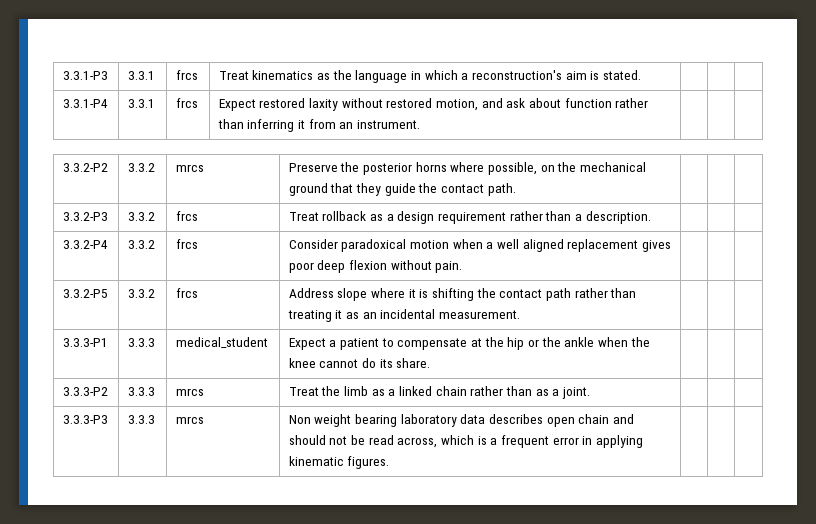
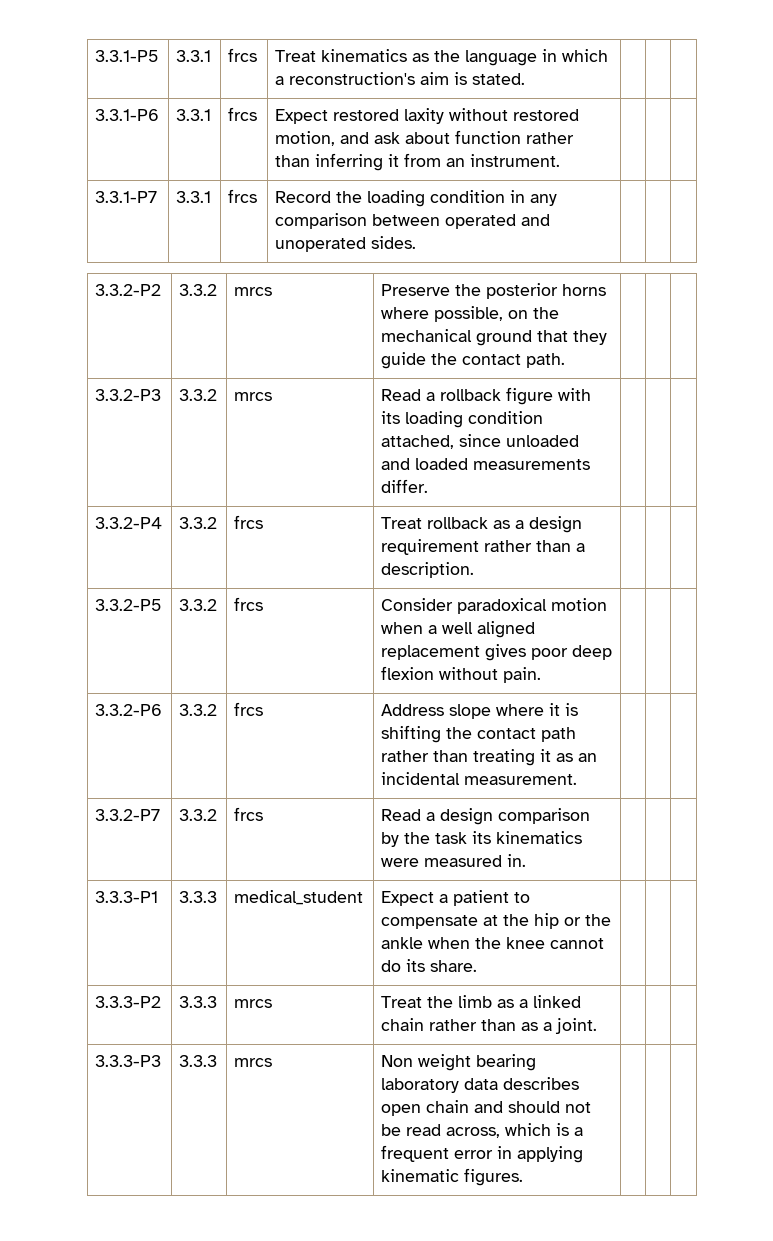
[62,71,108,80] 3.3.1-P3 -> [95,50,160,62] 3.3.1-P5
[62,99,108,108] 3.3.1-P4 -> [95,109,160,121] 3.3.1-P6
(421, 124) none -> [95,191,158,203] [176,191,212,203] [228,189,258,203] [275,190,558,207] [275,213,551,229] [275,236,417,252] // 3.3.1-P7 | 3.3.1 | frcs | Record the loading condition in any comparison between operated and unoperated sides. | | |
(155, 216) none -> [234,392,273,401] [381,387,592,405] [381,411,544,428] [381,434,580,449] [381,458,591,470] [381,479,429,493] [95,517,163,529] [179,517,218,529] | mrcs | Read a rollback figure with its loading condition attached, since unloaded and loaded measurements differ. | | | // 3.3.2-P4 | 3.3.2
[62,240,108,249] 3.3.2-P4 -> [95,599,163,611] 3.3.2-P5
[62,289,108,298] 3.3.2-P5 -> [95,704,163,716] 3.3.2-P6
(521, 314) none -> [95,809,161,821] [179,809,218,821] [234,807,264,821] [381,808,591,825] [381,831,583,847] [381,854,527,867] // 3.3.2-P7 | 3.3.2 | frcs | Read a design comparison by the task its kinematics were measured in. | | |

